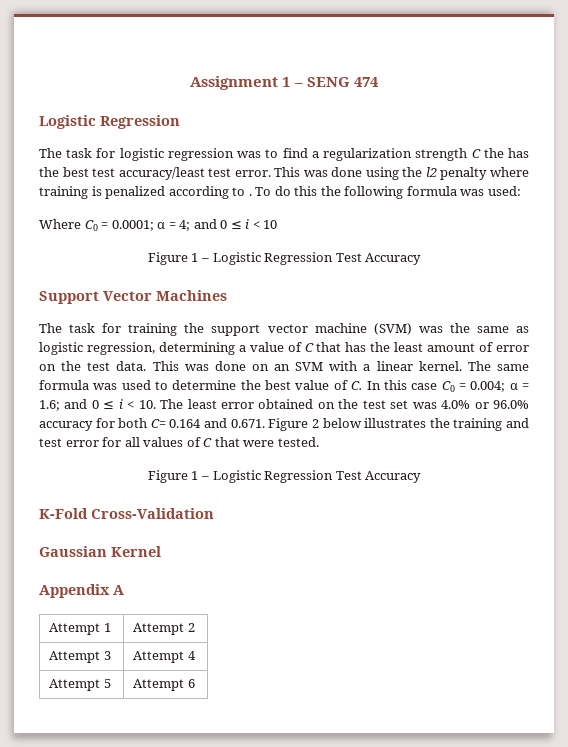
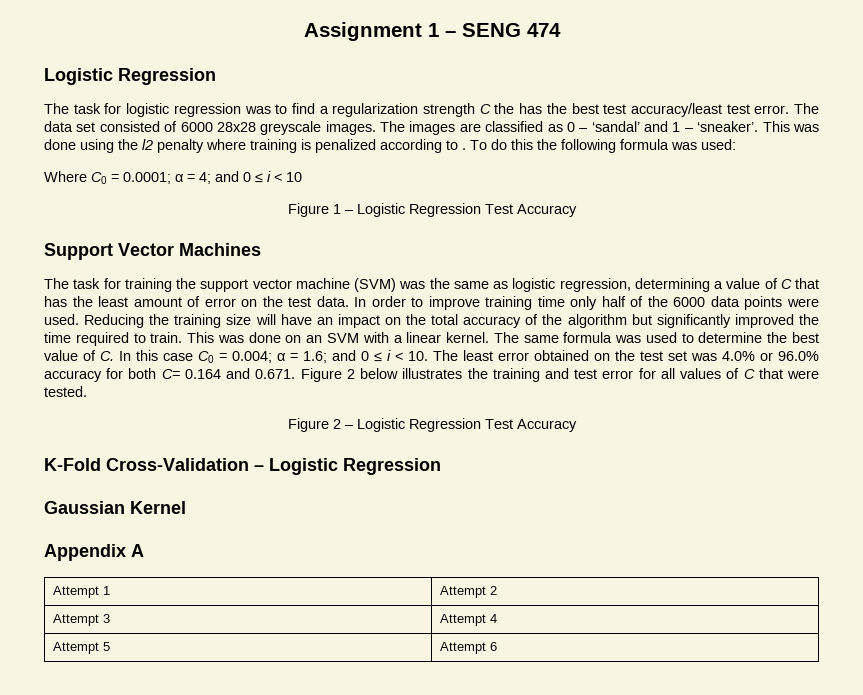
(271, 173) none -> [794,103,820,114] [44,121,759,135] The data set consisted of 6000 28x28 greyscale images. The images are classified as 0 – ‘sandal’ and 1 – ‘sneaker’.
(147, 366) none -> [354,296,819,310] [44,314,819,328] [44,332,183,346] In order to improve training time only half of the 6000 data points were used. Reducing the training size will have an impact on the total accuracy of the algorithm but significantly improved the time required to train.
[191,471,199,480] 1 -> [332,419,341,429] 2
(214, 513) none -> [254,458,441,475] – Logistic Regression

